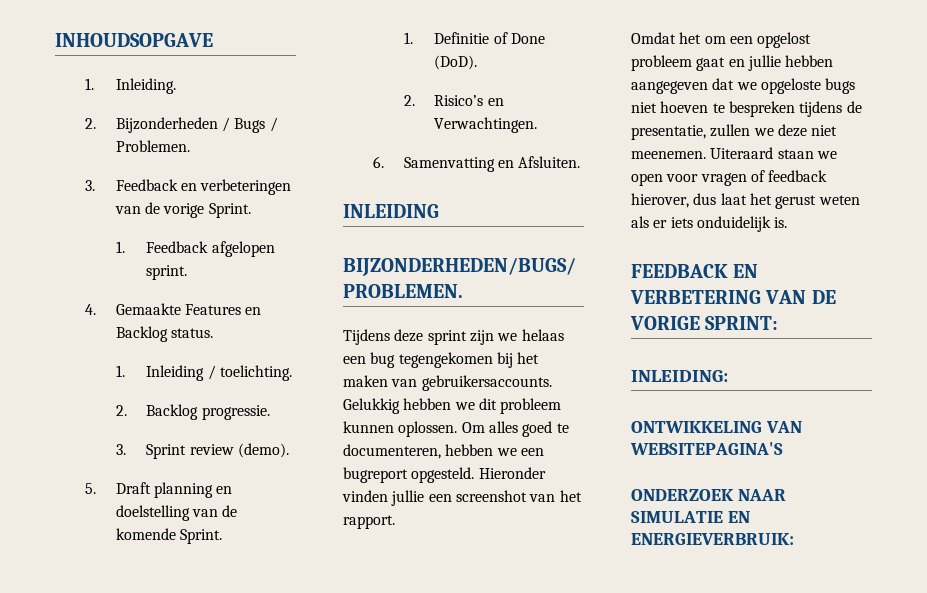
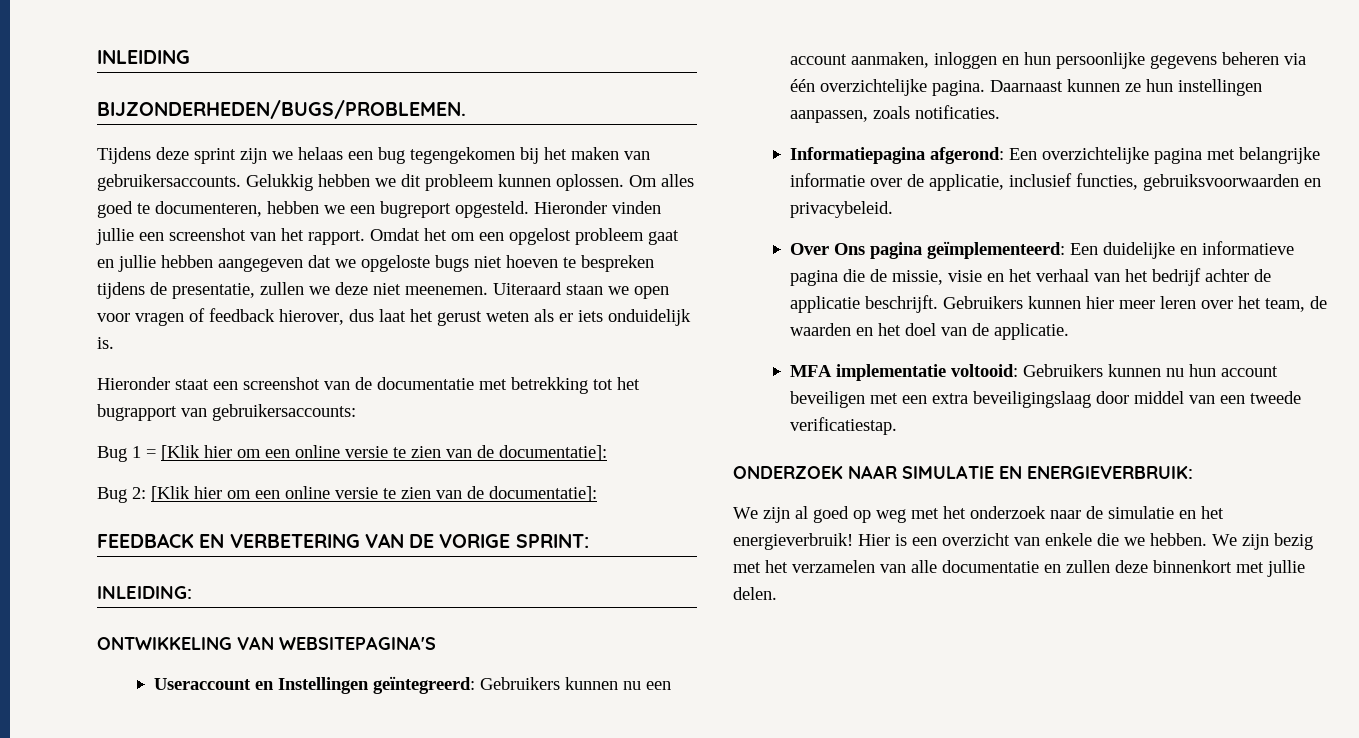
[55,33,213,47] [85,78,176,94] [85,117,278,133] [115,140,190,152] [85,179,292,195] [114,202,251,218] [115,241,275,257] [146,265,188,280] [85,303,262,315] [115,326,214,342] [115,365,292,381] [115,404,270,420] [115,443,289,459] [85,482,233,498] [115,505,238,521] [115,528,223,544] [403,32,545,44] [434,55,478,70] [403,95,504,106] [434,117,538,133] [373,156,581,172] INHOUDSOPGAVE // 1. Inleiding. // 2. Bijzonderheden / Bugs / Problemen. // 3. Feedback en verbeteringen van de vorige Sprint. // 1. Feedback afgelopen sprint. // 4. Gemaakte Features en Backlog status. // 1. Inleiding / toelichting. // 2. Backlog progressie. // 3. Sprint review (demo). // 5. Draft planning en doelstelling van de komende Sprint. // 1. Definitie of Done (DoD). // 2. Risico’s en Verwachtingen. // 6. Samenvatting en Afsluiten. // -> (97, 57) none
(395, 522) // -> (365, 237) none
(788, 222) none -> [97,377,640,394] [97,404,356,421] [97,445,607,462] [97,486,597,503] // Hieronder staat een screenshot van de documentatie met betrekking tot het bugrapport van gebruikersaccounts: // Bug 1 = [Klik hier om een online versie te zien van de documentatie]: // Bug 2: [Klik hier om een online versie te zien van de documentatie]:
(783, 448) none -> [153,676,671,694] [789,52,1306,69] [789,79,1262,96] [789,105,1000,123] [789,147,1320,164] [789,173,1321,191] [789,201,893,218] [789,241,1294,259] [789,268,1271,286] [789,295,1327,313] [789,323,1069,340] [789,364,1278,381] [789,391,1301,408] [789,417,897,435] // Useraccount en Instellingen geïntegreerd: Gebruikers kunnen nu een account aanmaken, inloggen en hun persoonlijke gegevens beheren via één overzichtelijke pagina. Daarnaast kunnen ze hun instellingen aanpassen, zoals notificaties. // Informatiepagina afgerond: Een overzichtelijke pagina met belangrijke informatie over de applicatie, inclusief functies, gebruiksvoorwaarden en privacybeleid. // Over Ons pagina geïmplementeerd: Een duidelijke en informatieve pagina die de missie, visie en het verhaal van het bedrijf achter de applicatie beschrijft. Gebruikers kunnen hier meer leren over het team, de waarden en het doel van de applicatie. // MFA implementatie voltooid: Gebruikers kunnen nu hun account beveiligen met een extra beveiligingslaag door middel van een tweede verificatiestap.
(794, 539) none -> [733,506,1224,523] [733,533,1313,550] [733,560,1305,577] [733,587,777,600] // We zijn al goed op weg met het onderzoek naar de simulatie en het energieverbruik! Hier is een overzicht van enkele die we hebben. We zijn bezig met het verzamelen van alle documentatie en zullen deze binnenkort met jullie delen.

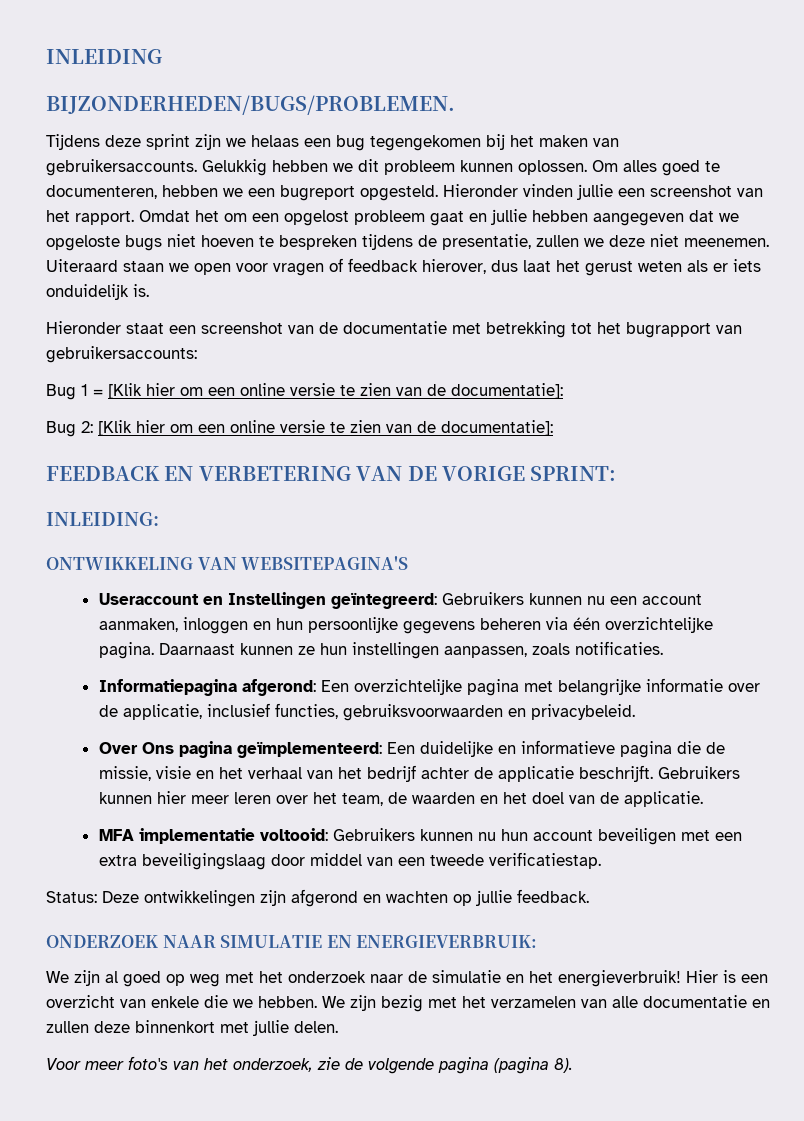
(897, 426) none -> [46,889,589,907] // Status: Deze ontwikkelingen zijn afgerond en wachten op jullie feedback.
(777, 593) none -> [46,1056,573,1074] // Voor meer foto's van het onderzoek, zie de volgende pagina (pagina 8).

